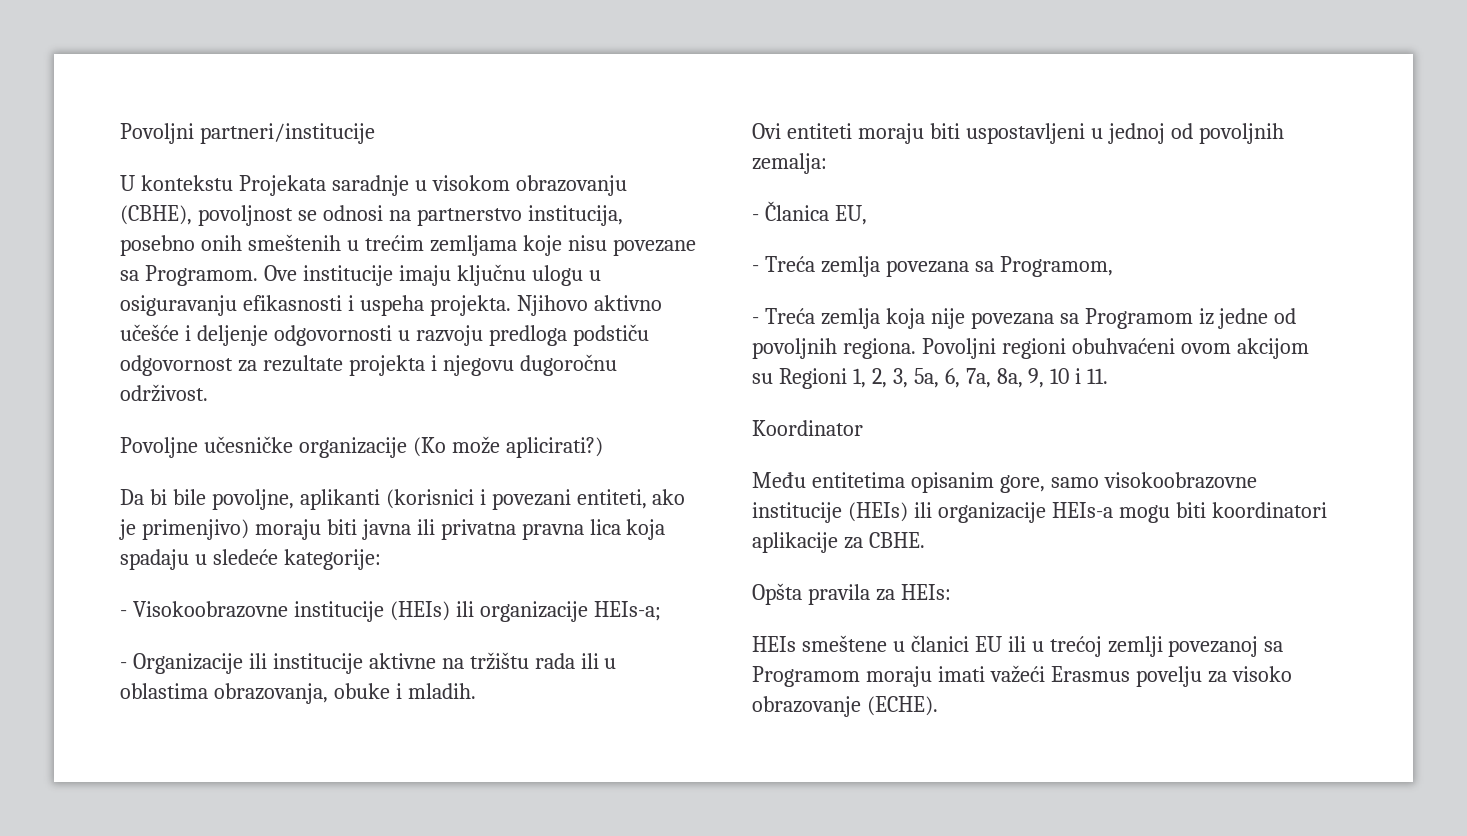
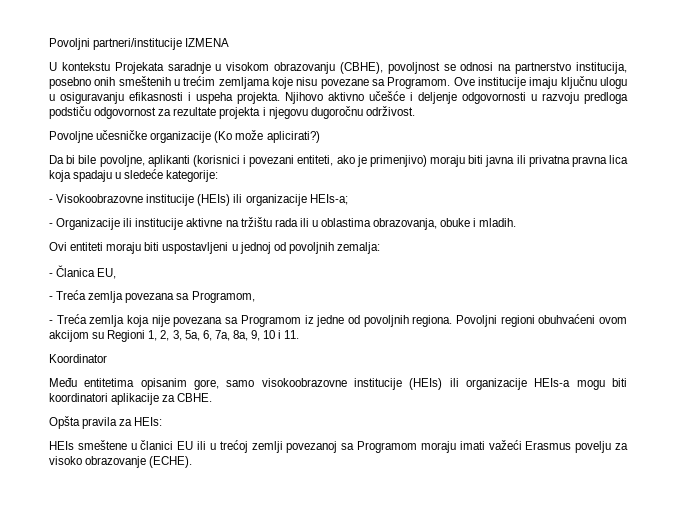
(375, 133) none -> [185,38,230,47] IZMENA

